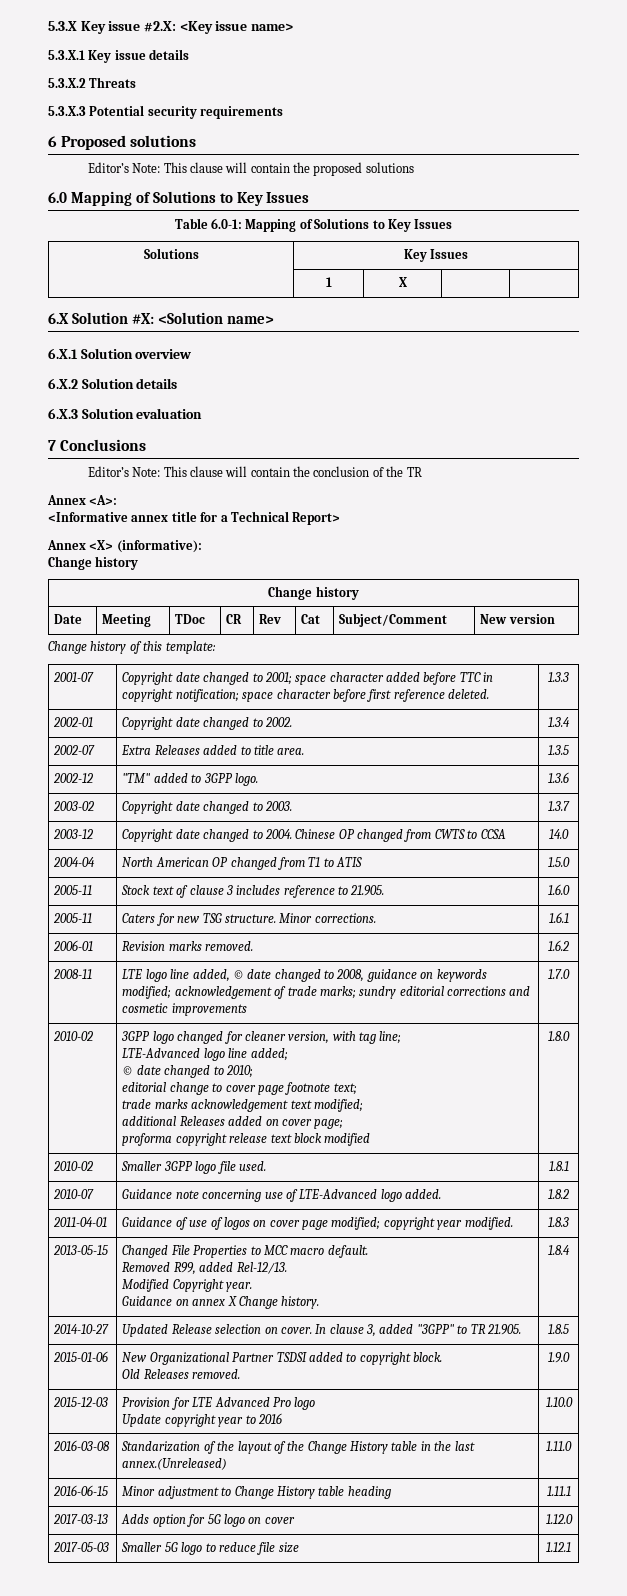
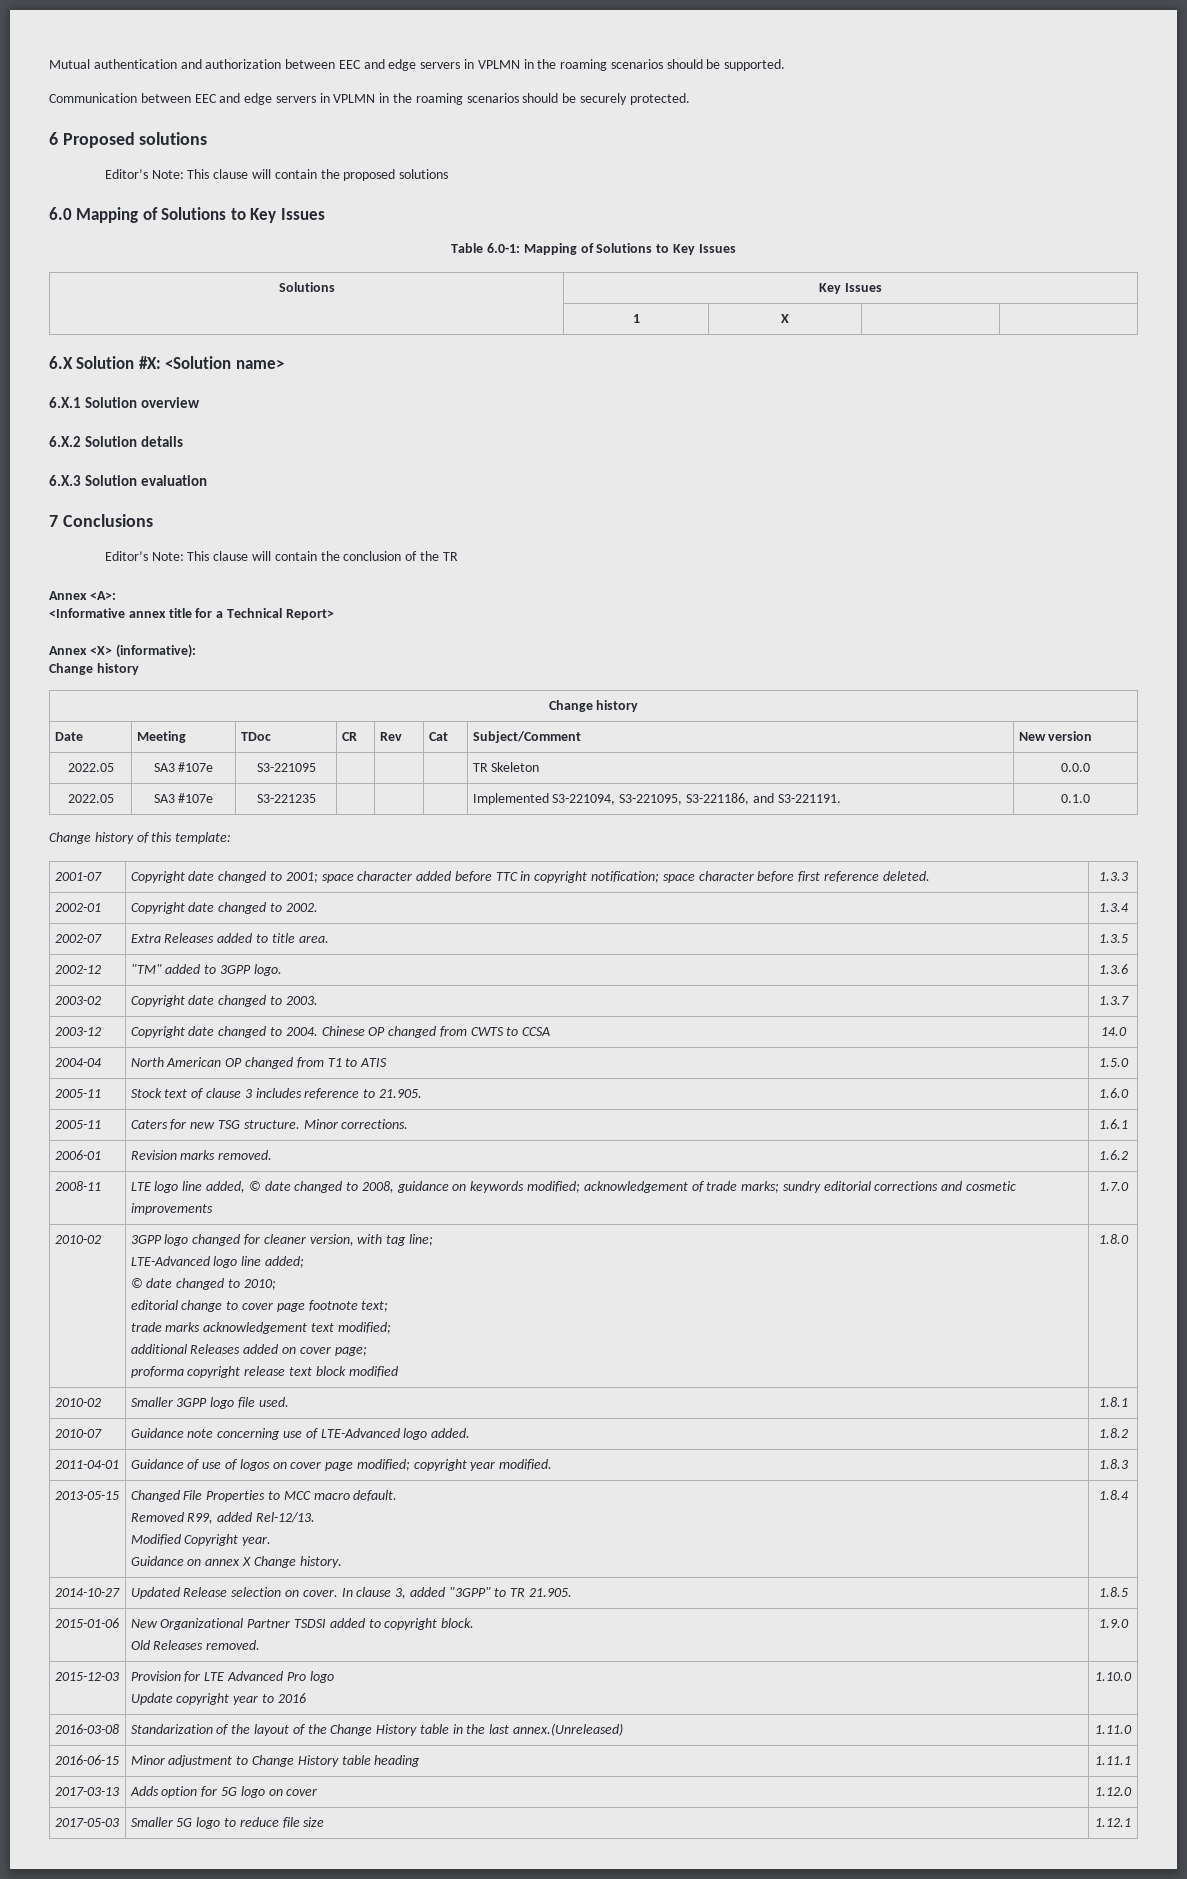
[48,21,293,34] [48,49,190,63] [48,77,137,88] [48,105,284,119] 5.3.X Key issue #2.X: <Key issue name> // 5.3.X.1 Key issue details // 5.3.X.2 Threats // 5.3.X.3 Potential security requirements -> [49,59,786,71] [49,93,690,105] Mutual authentication and authorization between EEC and edge servers in VPLMN in the roaming scenarios should be supported. // Communication between EEC and edge servers in VPLMN in the roaming scenarios should be securely protected.
(555, 619) none -> [67,763,114,772] [153,762,214,772] [256,763,316,772] [472,762,540,772] [1061,763,1090,772] [67,794,114,803] [153,793,214,803] [256,794,316,803] [472,793,841,805] [1061,794,1090,803] // 2022.05 | SA3 #107e | S3-221095 | | | | TR Skeleton | 0.0.0 // 2022.05 | SA3 #107e | S3-221235 | | | | Implemented S3-221094, S3-221095, S3-221186, and S3-221191. | 0.1.0

